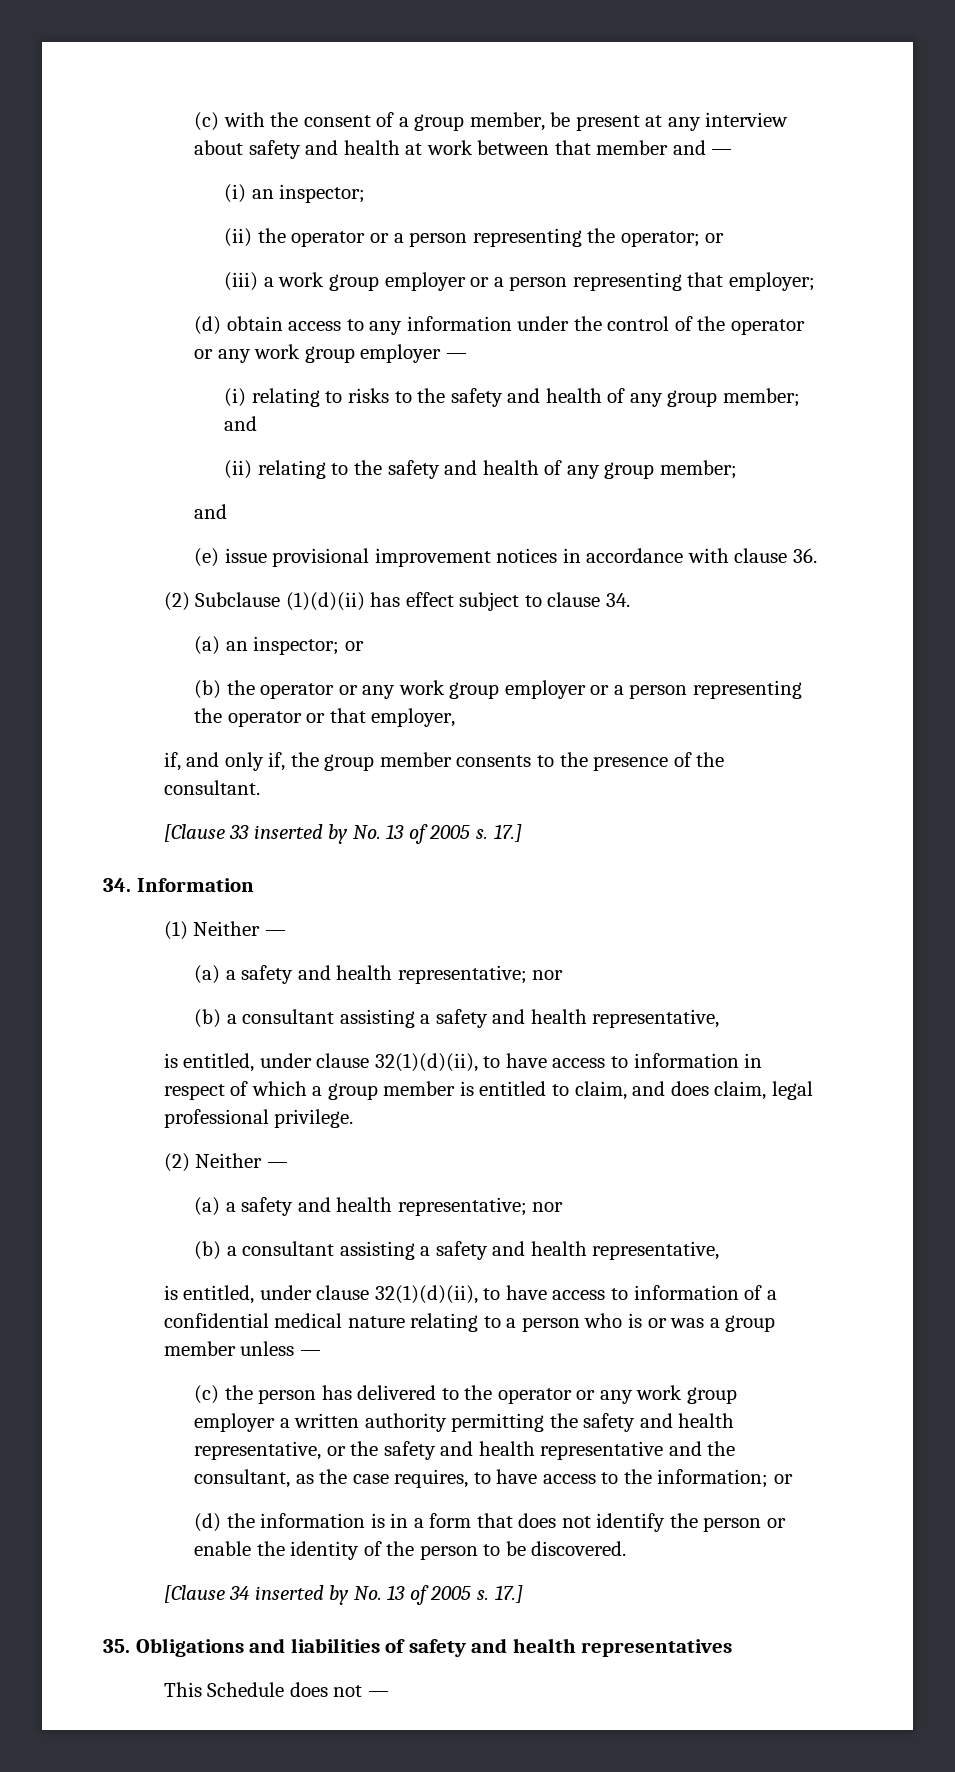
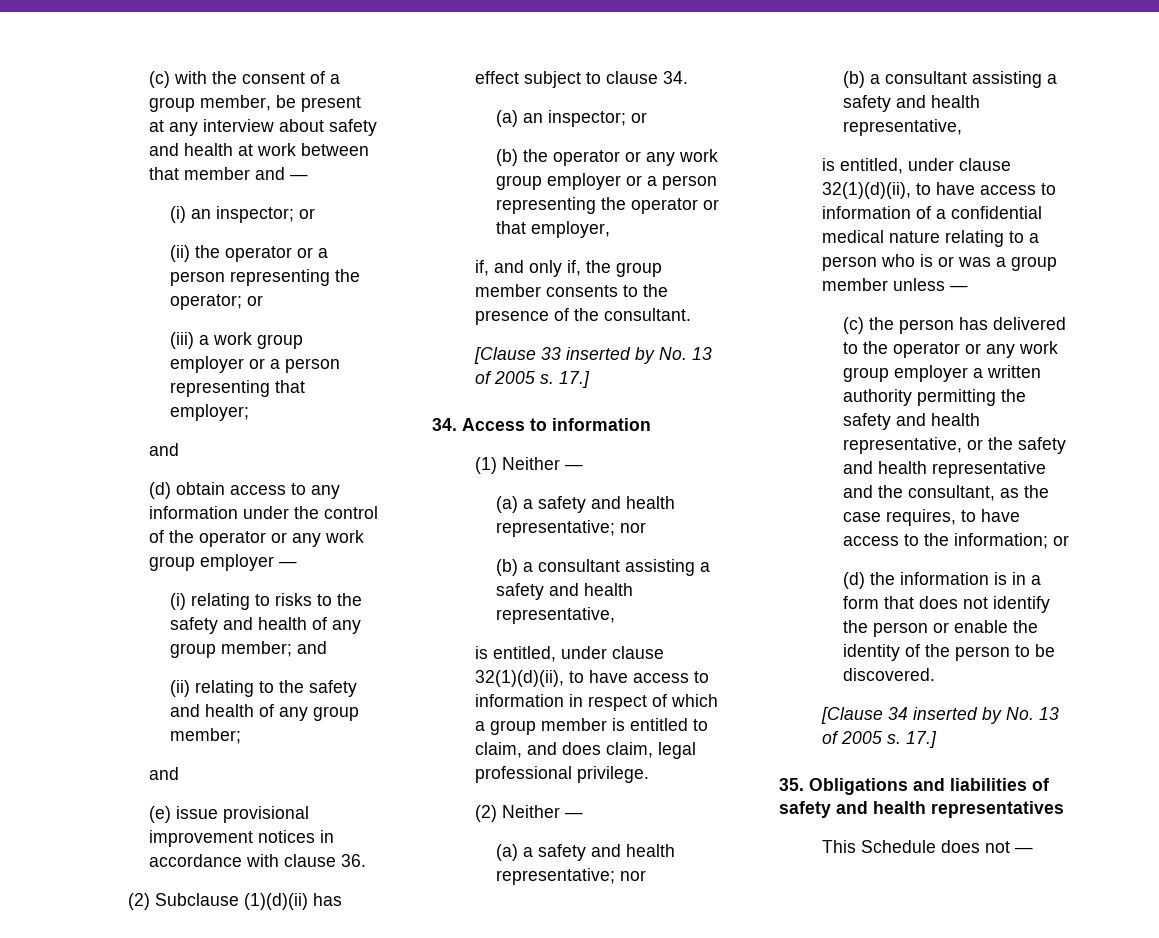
(366, 193) none -> [299,208,316,219] or
(815, 281) none -> [149,443,180,456] // and
[136,878,254,892] Information -> [462,418,651,431] Access to information

